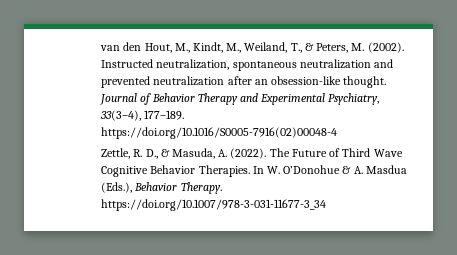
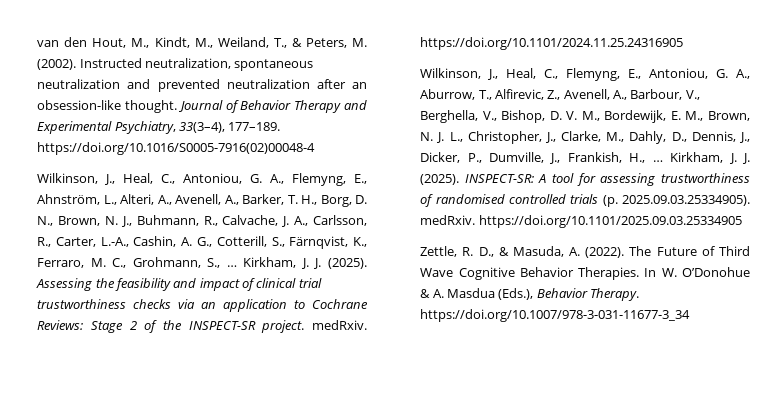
(338, 133) none -> [37,173,367,186] [37,194,367,207] [37,215,367,227] [37,236,367,249] [37,257,367,269] [36,278,322,291] [37,299,368,312] [37,320,367,333] [420,37,684,50] [420,68,750,81] [420,89,700,100] [420,110,750,123] [420,131,750,144] [420,152,750,164] [420,173,750,186] [420,194,750,207] [420,215,742,228] // Wilkinson, J., Heal, C., Antoniou, G. A., Flemyng, E., Ahnström, L., Alteri, A., Avenell, A., Barker, T. H., Borg, D. N., Brown, N. J., Buhmann, R., Calvache, J. A., Carlsson, R., Carter, L.-A., Cashin, A. G., Cotterill, S., Färnqvist, K., Ferraro, M. C., Grohmann, S., … Kirkham, J. J. (2025). Assessing the feasibility and impact of clinical trial trustworthiness checks via an application to Cochrane Reviews: Stage 2 of the INSPECT-SR project. medRxiv. https://doi.org/10.1101/2024.11.25.24316905 // Wilkinson, J., Heal, C., Flemyng, E., Antoniou, G. A., Aburrow, T., Alfirevic, Z., Avenell, A., Barbour, V., Berghella, V., Bishop, D. V. M., Bordewijk, E. M., Brown, N. J. L., Christopher, J., Clarke, M., Dahly, D., Dennis, J., Dicker, P., Dumville, J., Frankish, H., … Kirkham, J. J. (2025). INSPECT-SR: A tool for assessing trustworthiness of randomised controlled trials (p. 2025.09.03.25334905). medRxiv. https://doi.org/10.1101/2025.09.03.25334905

